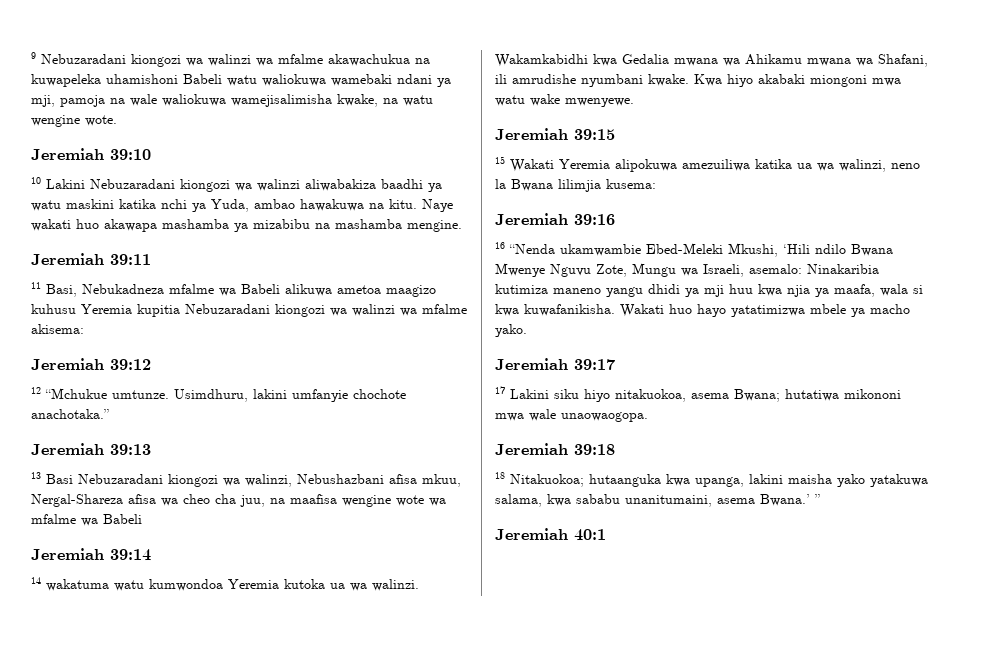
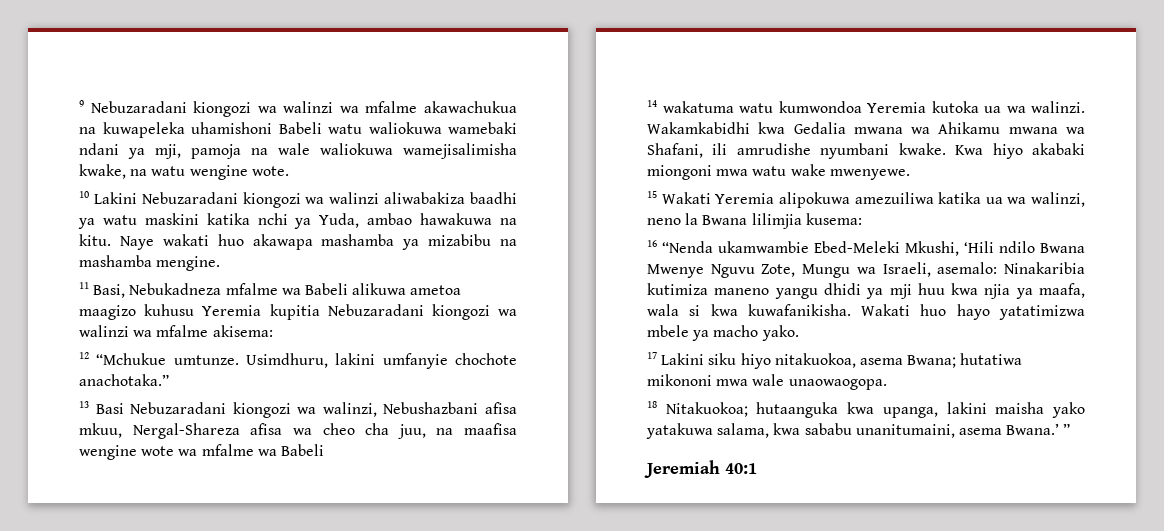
[31,148,151,160] // Jeremiah 39:10 -> (289, 171) none
[31,253,151,265] // Jeremiah 39:11 -> (221, 263) none
[31,358,151,370] // Jeremiah 39:12 -> (273, 331) none
[31,443,151,455] // Jeremiah 39:13 -> (169, 380) none
[31,548,151,561] // Jeremiah 39:14 -> (324, 450) none
[495,128,615,140] // Jeremiah 39:15 -> (910, 174) none
[495,213,615,225] // Jeremiah 39:16 -> (862, 219) none
[495,358,615,370] // Jeremiah 39:17 -> (799, 333) none
[495,443,615,455] // Jeremiah 39:18 -> (887, 384) none

